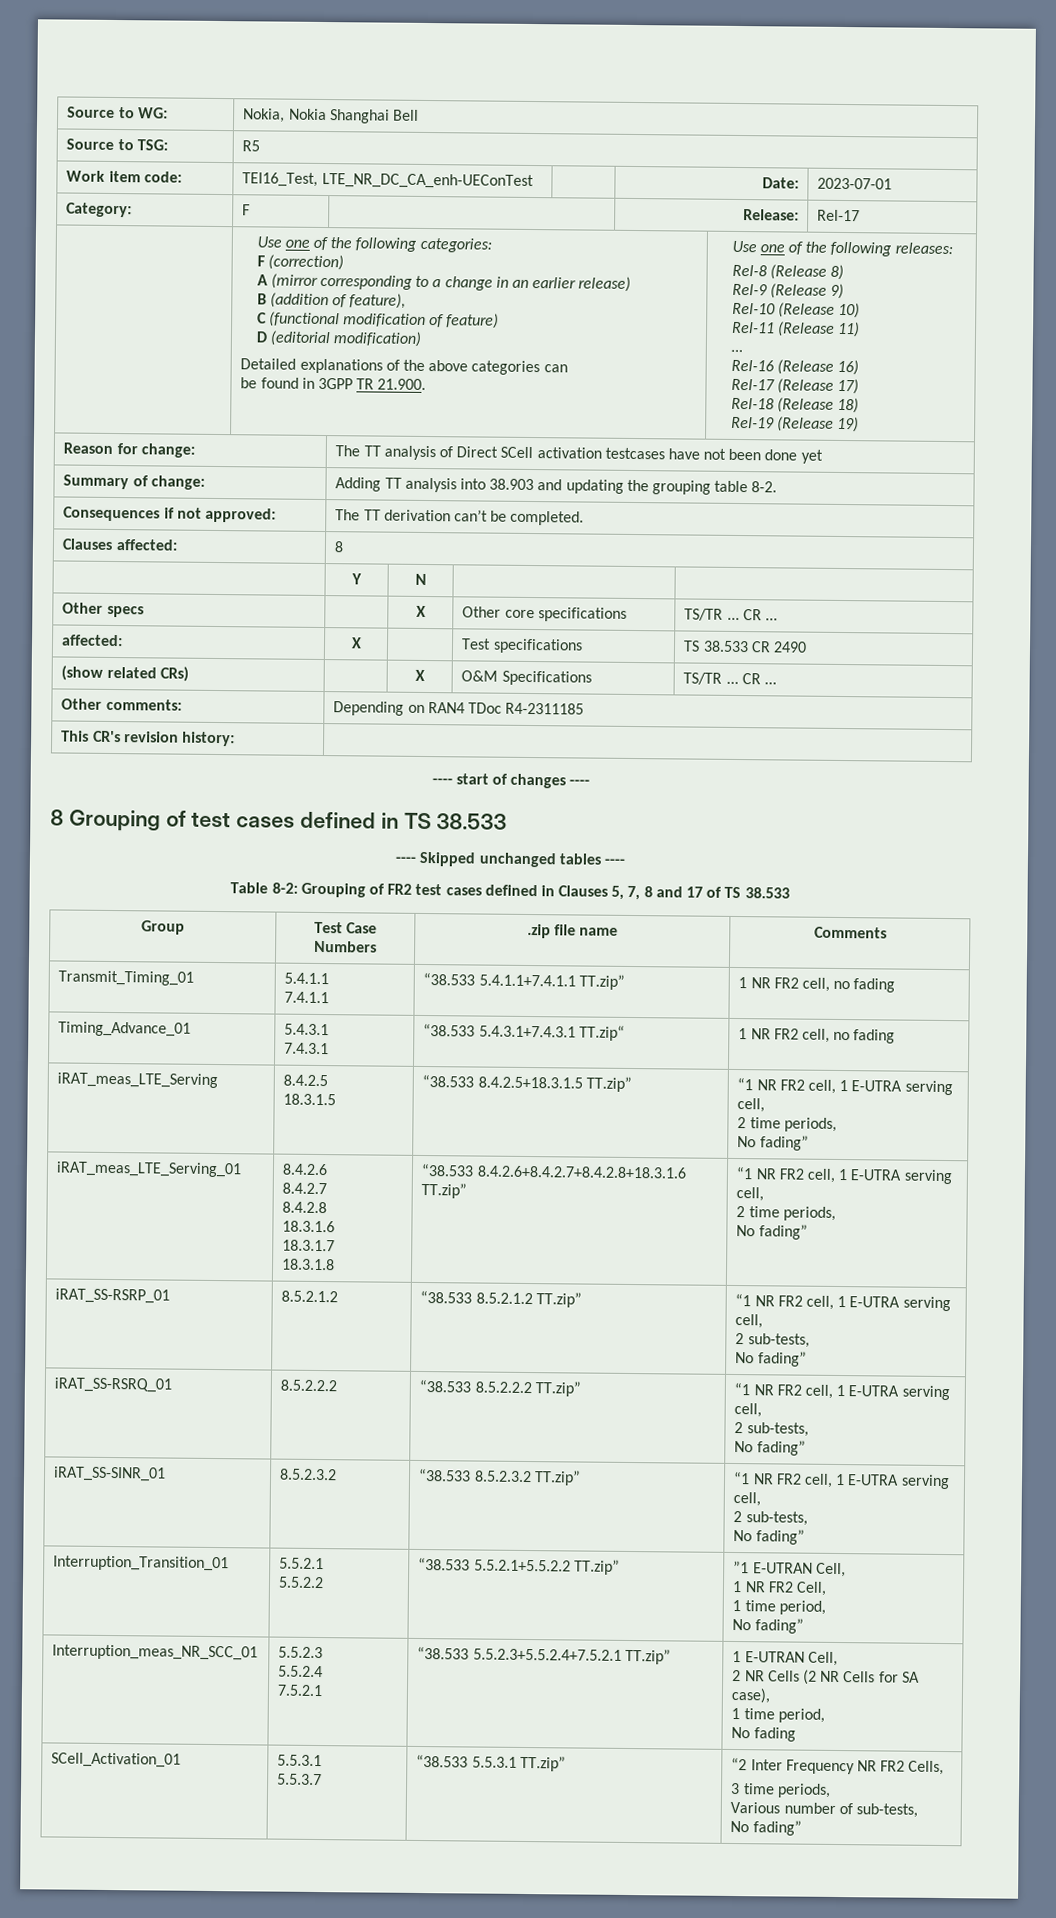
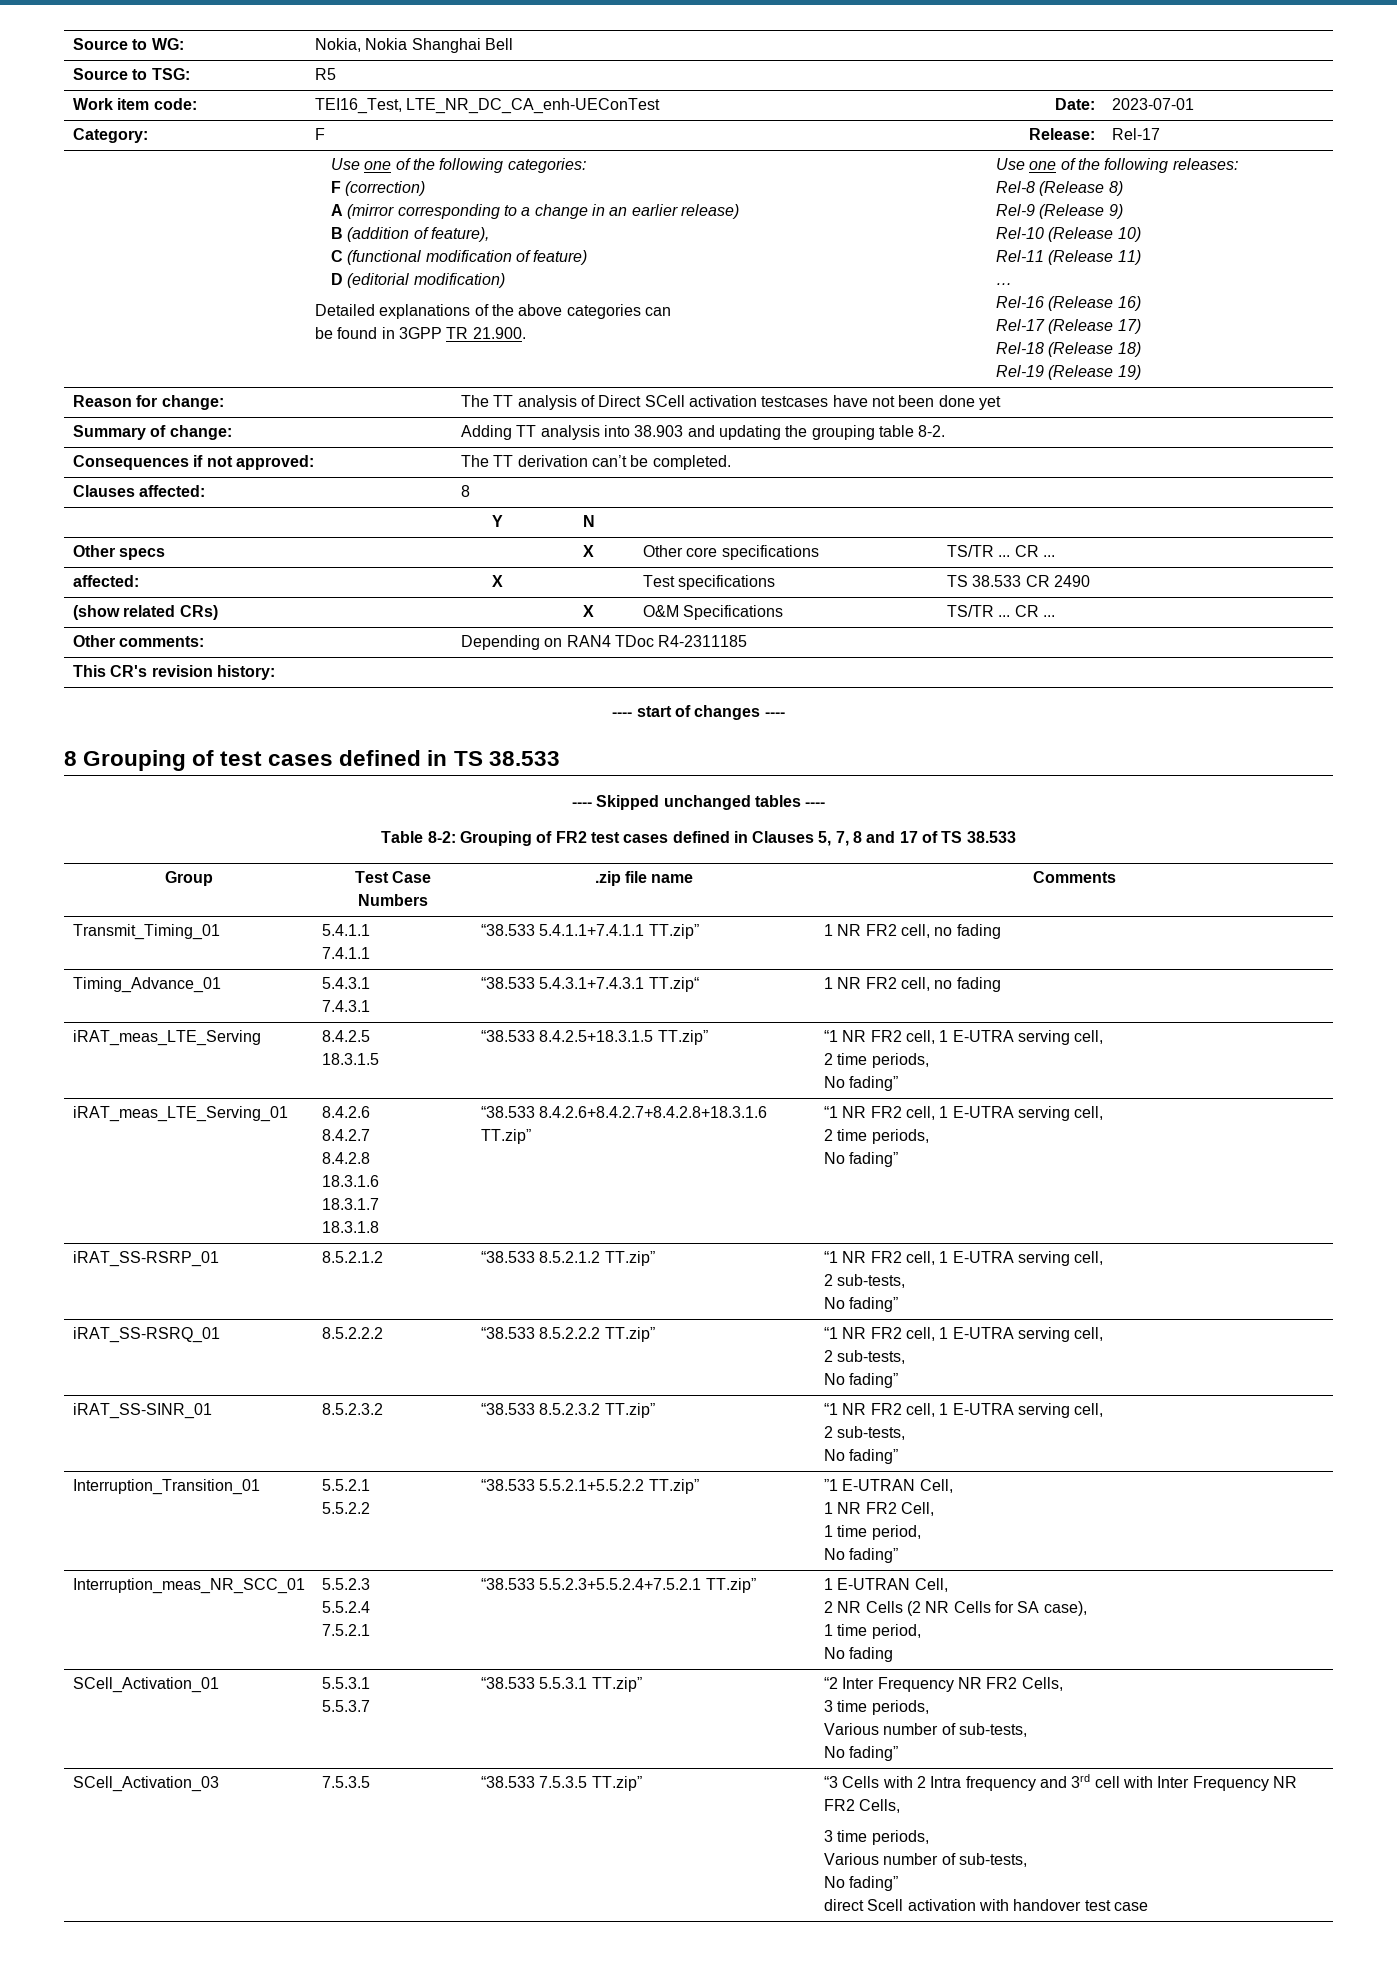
(802, 1828) none -> [72,1776,219,1792] [321,1776,370,1788] [480,1776,642,1791] [823,1774,1297,1791] [823,1799,901,1813] [823,1830,929,1845] [823,1853,1027,1867] [823,1876,899,1891] [823,1899,1148,1911] // SCell_Activation_03 | 7.5.3.5 | “38.533 7.5.3.5 TT.zip” | “3 Cells with 2 Intra frequency and 3rd cell with Inter Frequency NR FR2 Cells, // 3 time periods, // Various number of sub-tests, // No fading” // direct Scell activation with handover test case

